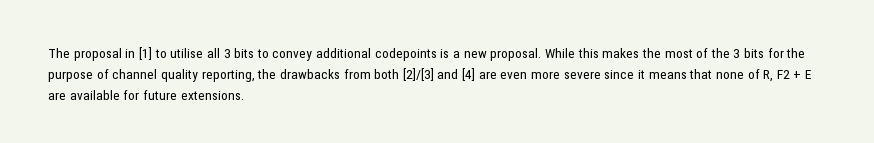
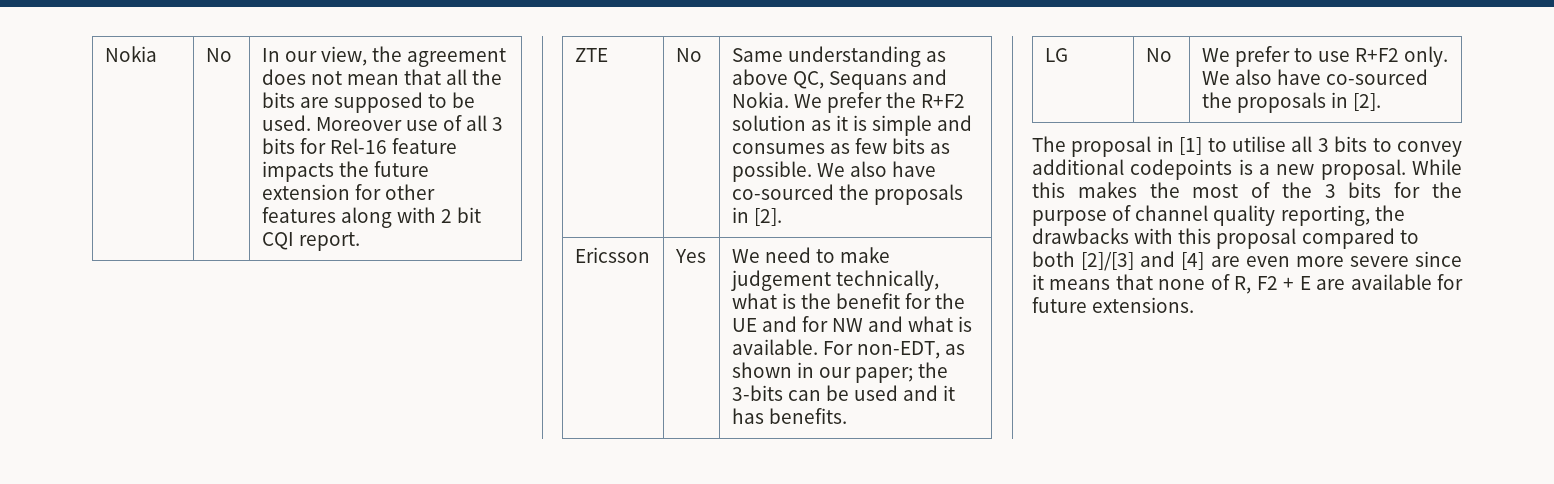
(48, 53) none -> [104,46,157,62] [205,48,232,62] [261,46,507,67] [261,69,503,85] [261,92,476,113] [261,115,504,131] [261,138,458,154] [261,161,429,182] [261,184,435,200] [261,207,482,228] [261,232,360,251] [574,48,608,62] [675,48,702,62] [731,46,946,67] [731,69,948,90] [731,92,966,113] [731,115,973,136] [731,138,951,154] [731,161,937,182] [731,184,963,205] [731,207,782,226] [574,247,650,263] [674,249,706,263] [731,247,891,263] [730,270,939,291] [731,293,966,309] [731,316,973,332] [731,339,966,359] [731,362,949,383] [731,385,956,401] [731,408,847,424] [1044,48,1068,62] [1145,48,1172,62] [1201,46,1449,67] [1201,69,1429,85] [1201,92,1382,113] Nokia | No | In our view, the agreement does not mean that all the bits are supposed to be used. Moreover use of all 3 bits for Rel-16 feature impacts the future extension for other features along with 2 bit CQI report. // ZTE | No | Same understanding as above QC, Sequans and Nokia. We prefer the R+F2 solution as it is simple and consumes as few bits as possible. We also have co-sourced the proposals in [2]. // Ericsson | Yes | We need to make judgement technically, what is the benefit for the UE and for NW and what is available. For non-EDT, as shown in our paper; the 3-bits can be used and it has benefits. // LG | No | We prefer to use R+F2 only. We also have co-sourced the proposals in [2]. //
[343,69,371,79] from -> [1134,228,1419,249] with this proposal compared to

